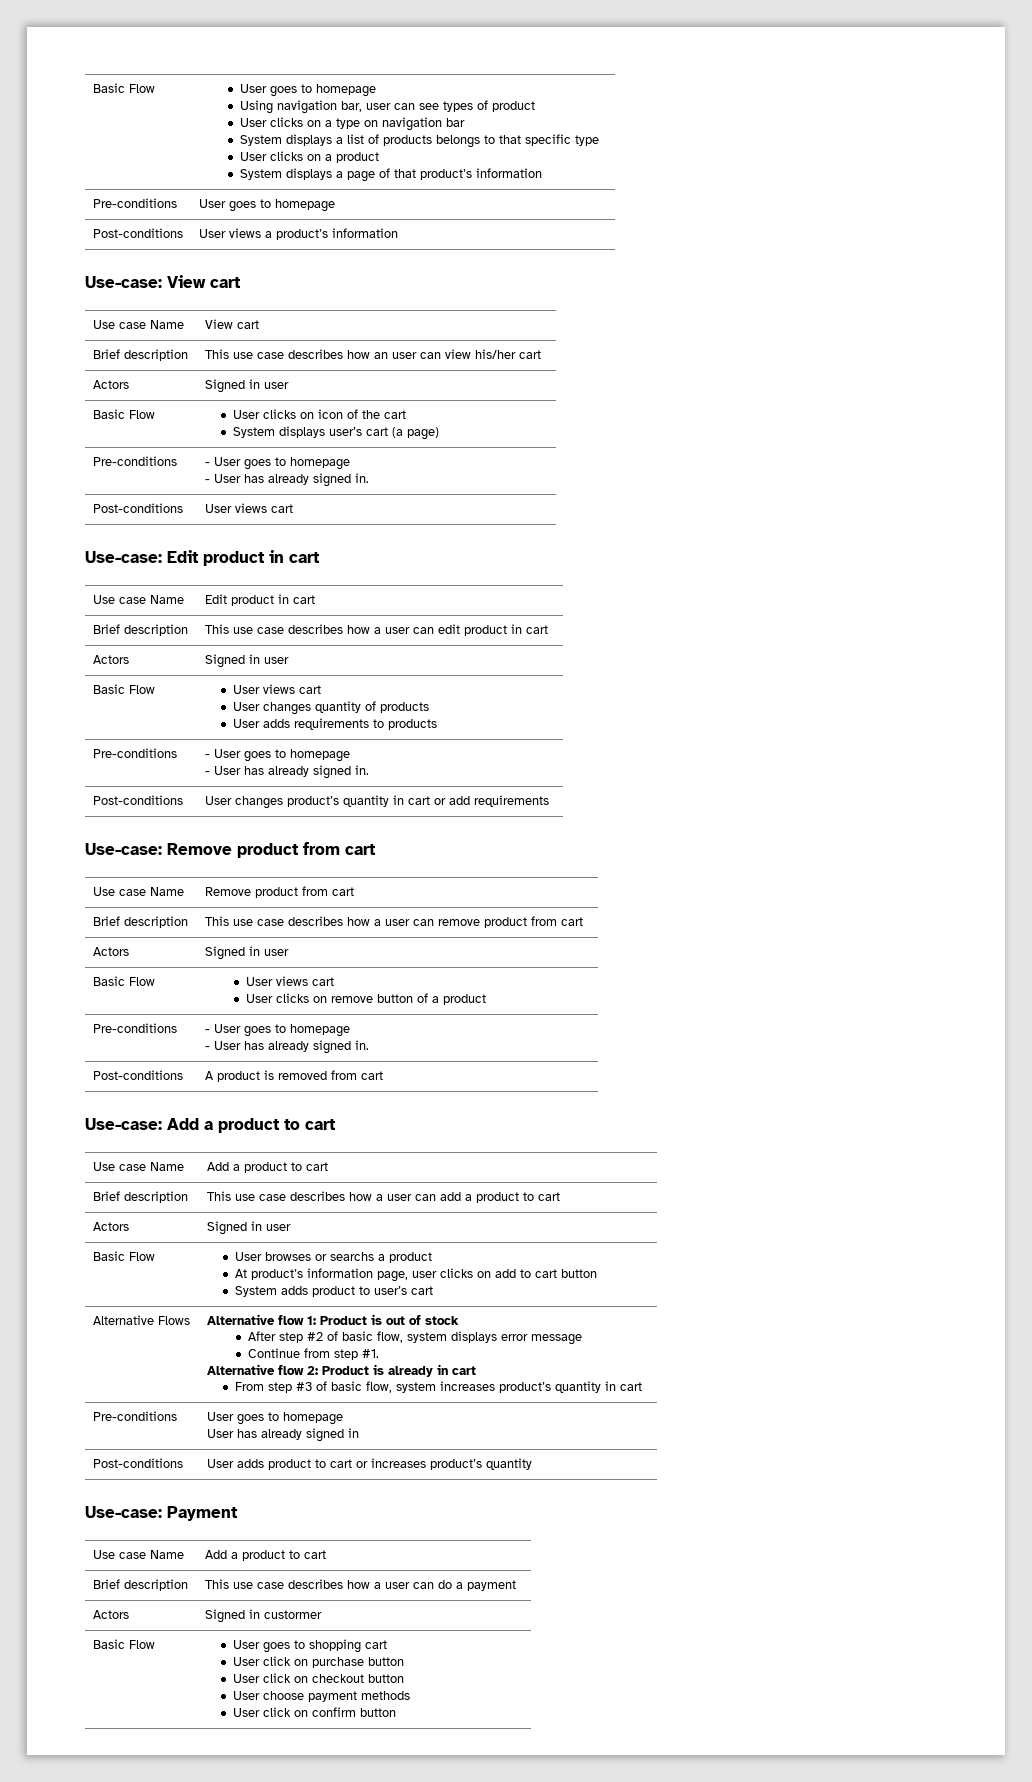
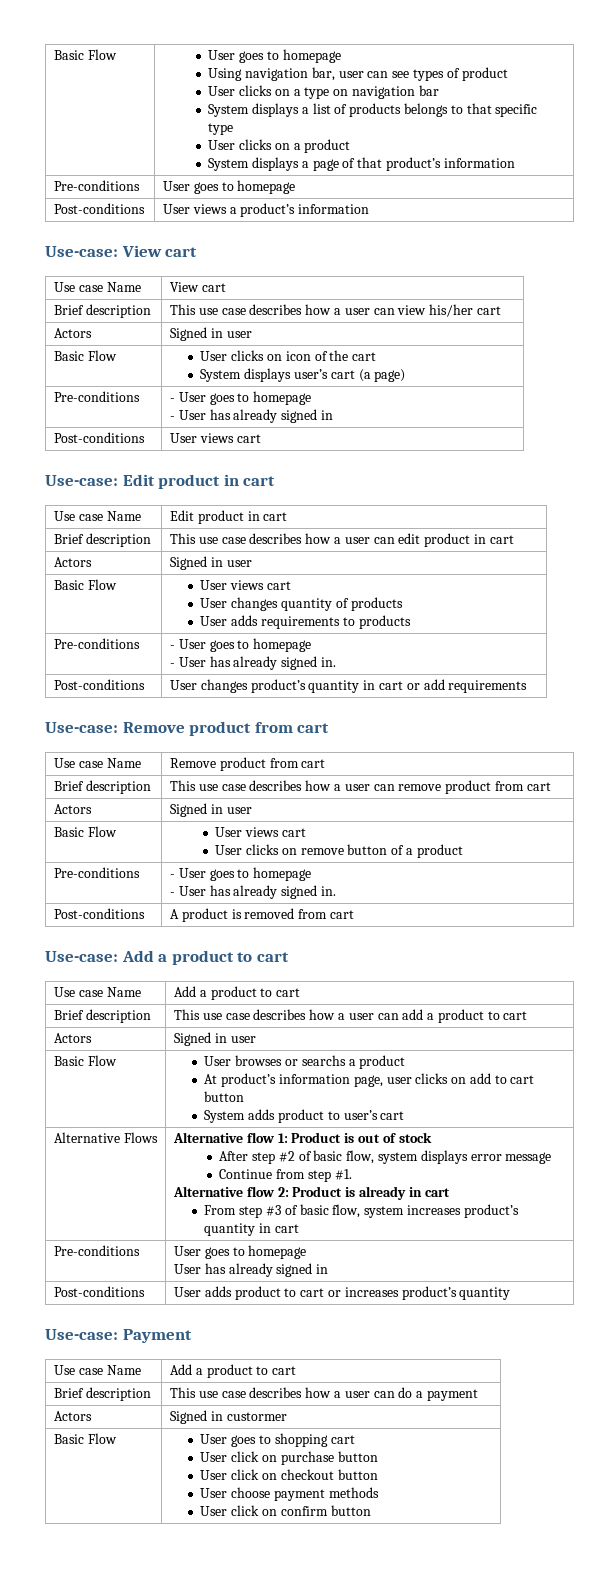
[373,352,388,359] an -> [333,308,341,315] a
[354,473,369,483] in. -> [320,410,333,420] in

